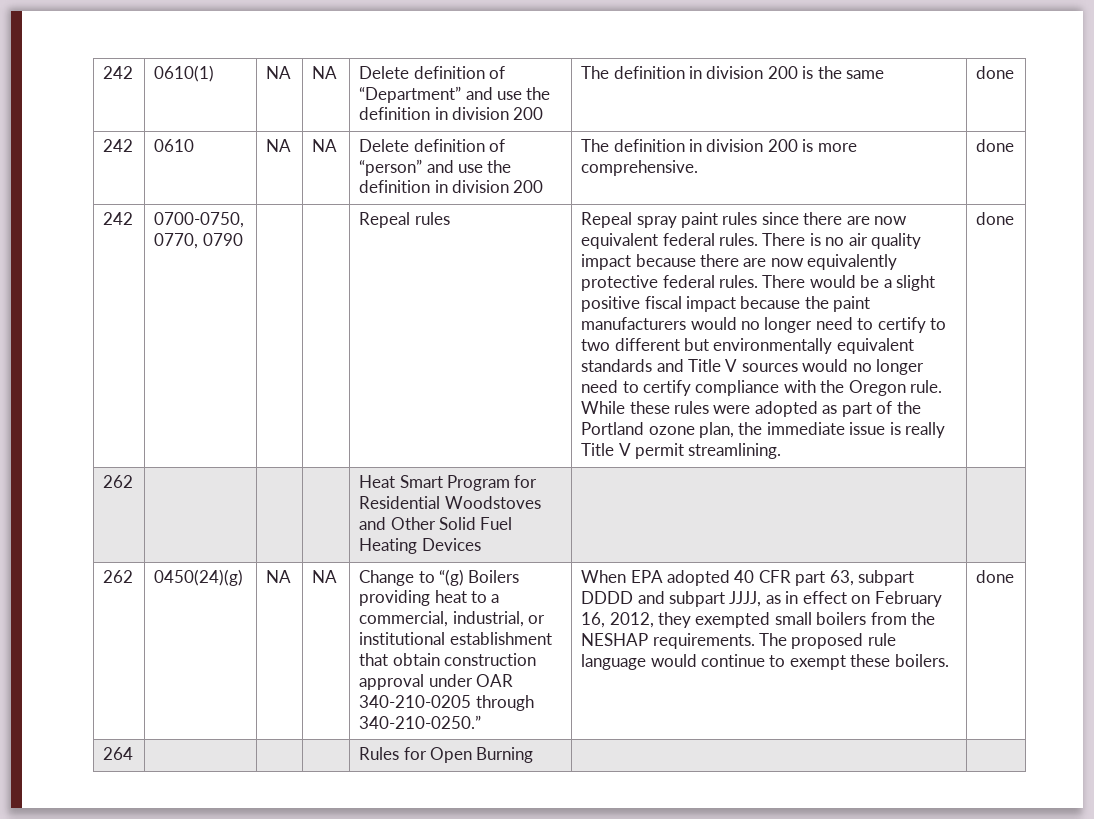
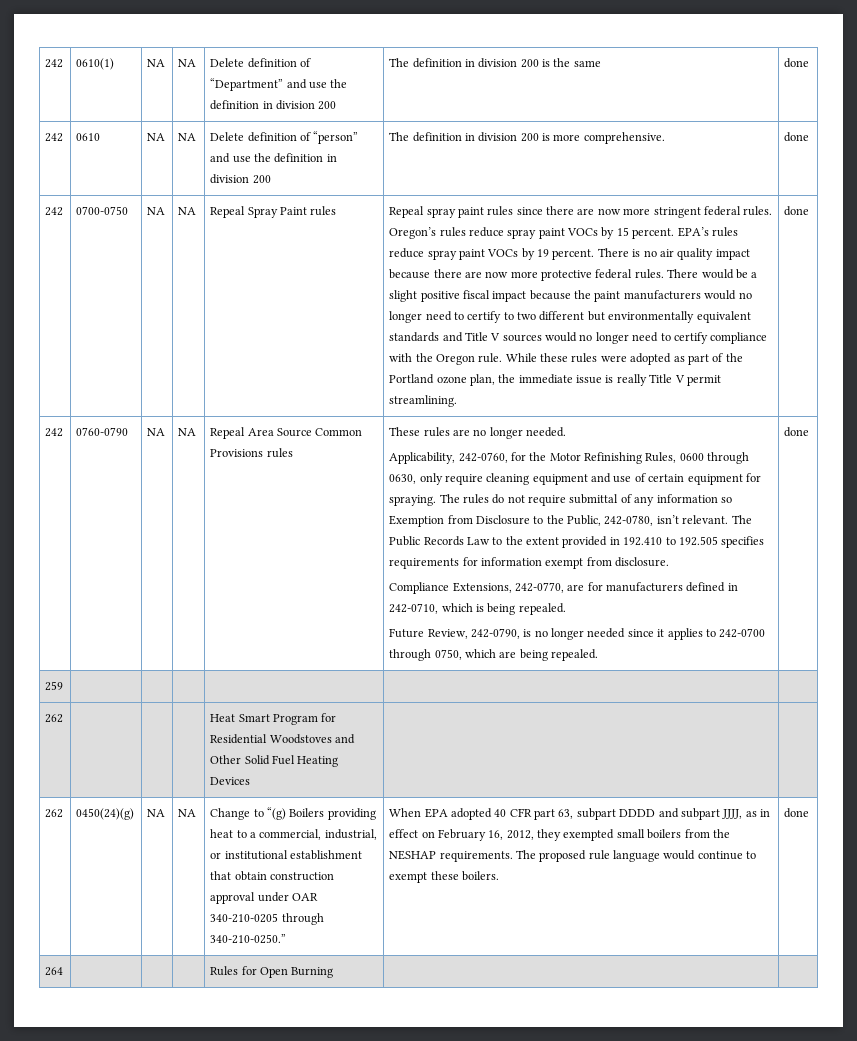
[154,212,245,228] [154,233,243,249] [359,212,411,228] 0700-0750, 0770, 0790 | | | Repeal -> [76,206,129,215] [147,207,166,215] [178,207,197,215] [210,206,307,218] 0700-0750 | NA | NA | Repeal Spray Paint
[581,233,758,249] equivalent federal rules. -> [623,206,773,218] [389,227,738,239] [389,248,595,260] more stringent federal rules. Oregon’s rules reduce spray paint VOCs by 15 percent. EPA’s rules reduce spray paint VOCs by 19 percent.
[807,254,898,270] equivalently -> [510,271,538,278] more
(1015, 218) none -> [45,428,64,437] [76,427,129,436] [147,428,166,436] [178,428,197,436] [210,427,363,439] [210,448,293,458] [389,427,567,439] [389,452,750,464] [389,473,761,485] [389,494,732,506] [389,515,752,527] [389,536,765,548] [389,557,670,569] [389,582,738,594] [389,603,566,615] [389,628,766,640] [389,649,599,661] [784,427,810,437] [45,681,64,691] // 242 | 0760-0790 | NA | NA | Repeal Area Source Common Provisions rules | These rules are no longer needed. // Applicability, 242-0760, for the Motor Refinishing Rules, 0600 through 0630, only require cleaning equipment and use of certain equipment for spraying. The rules do not require submittal of any information so Exemption from Disclosure to the Public, 242-0780, isn’t relevant. The Public Records Law to the extent provided in 192.410 to 192.505 specifies requirements for information exempt from disclosure. // Compliance Extensions, 242-0770, are for manufacturers defined in 242-0710, which is being repealed. // Future Review, 242-0790, is no longer needed since it applies to 242-0700 through 0750, which are being repealed. | done // 259 | | | | | |

